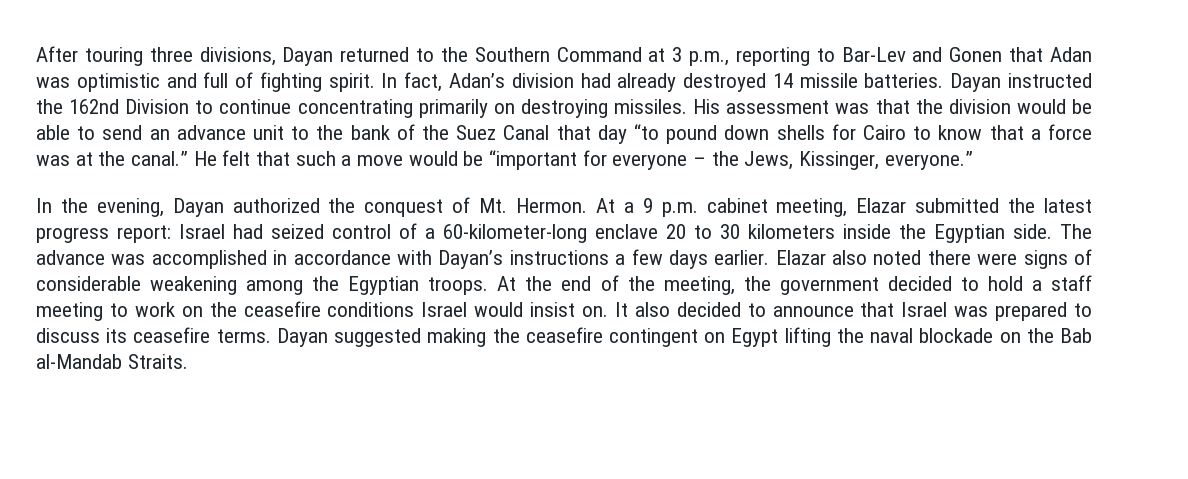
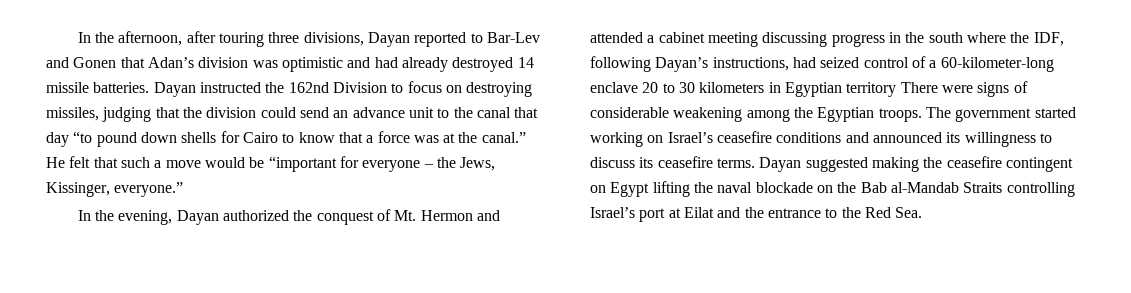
[36,46,810,66] After touring three divisions, Dayan returned to the Southern Command at 3 p.m., reporting -> [77,31,467,47] In the afternoon, after touring three divisions, Dayan reported
[1050,47,1093,62] Adan -> [147,57,249,68] Adan’s division
[203,72,574,92] full of fighting spirit. In fact, Adan’s division -> (371, 62) none
[219,99,1092,118] [36,125,96,140] continue concentrating primarily on destroying missiles. His assessment was that the division would be able to -> [407,81,533,97] [46,107,296,122] focus on destroying missiles, judging that the division could
[350,124,550,140] bank of the Suez Canal -> [476,107,511,118] canal
[516,198,1093,217] [36,224,225,243] Hermon. At a 9 p.m. cabinet meeting, Elazar submitted the latest progress report: Israel -> [420,210,500,221] [590,32,1064,47] [590,56,789,72] Hermon and attended a cabinet meeting discussing progress in the south where the IDF, following Dayan’s instructions,
[843,224,1092,243] [36,249,971,269] inside the Egyptian side. The advance was accomplished in accordance with Dayan’s instructions a few days earlier. Elazar also noted there -> [768,82,938,97] in Egyptian territory There
[497,275,1092,295] [36,301,1068,321] At the end of the meeting, the government decided to hold a staff meeting to work on the ceasefire conditions Israel would insist on. It also decided to announce that Israel was prepared -> [925,107,1076,122] [590,131,1036,147] The government started working on Israel’s ceasefire conditions and announced its willingness
[127,354,188,369] Straits. -> [963,182,1075,197] [590,207,923,222] Straits controlling Israel’s port at Eilat and the entrance to the Red Sea.

